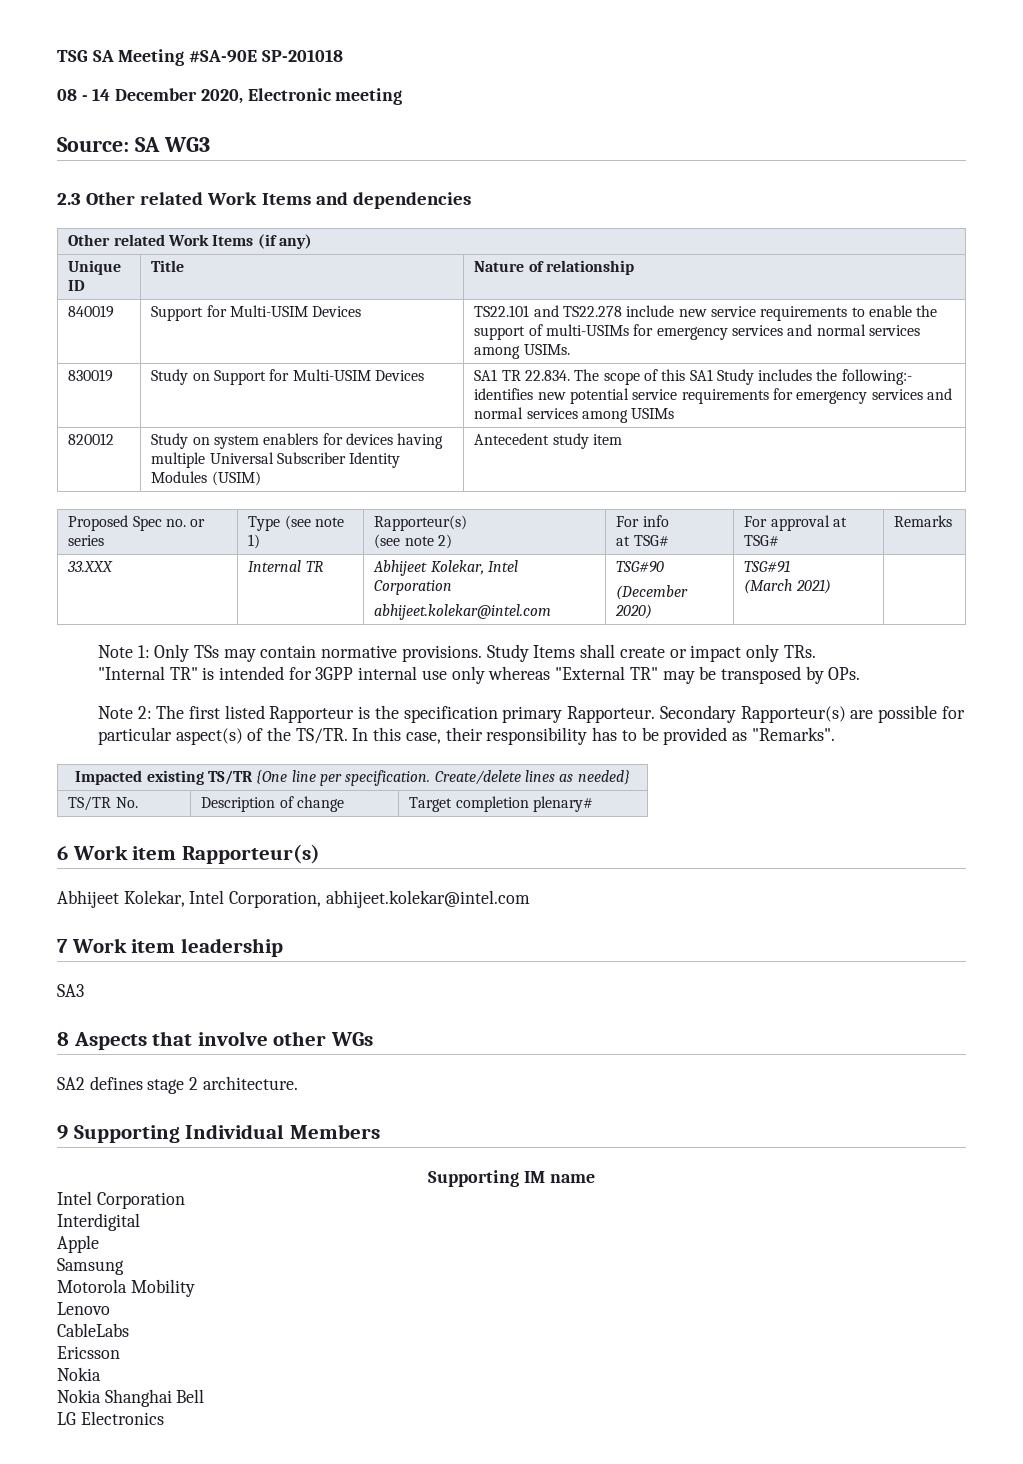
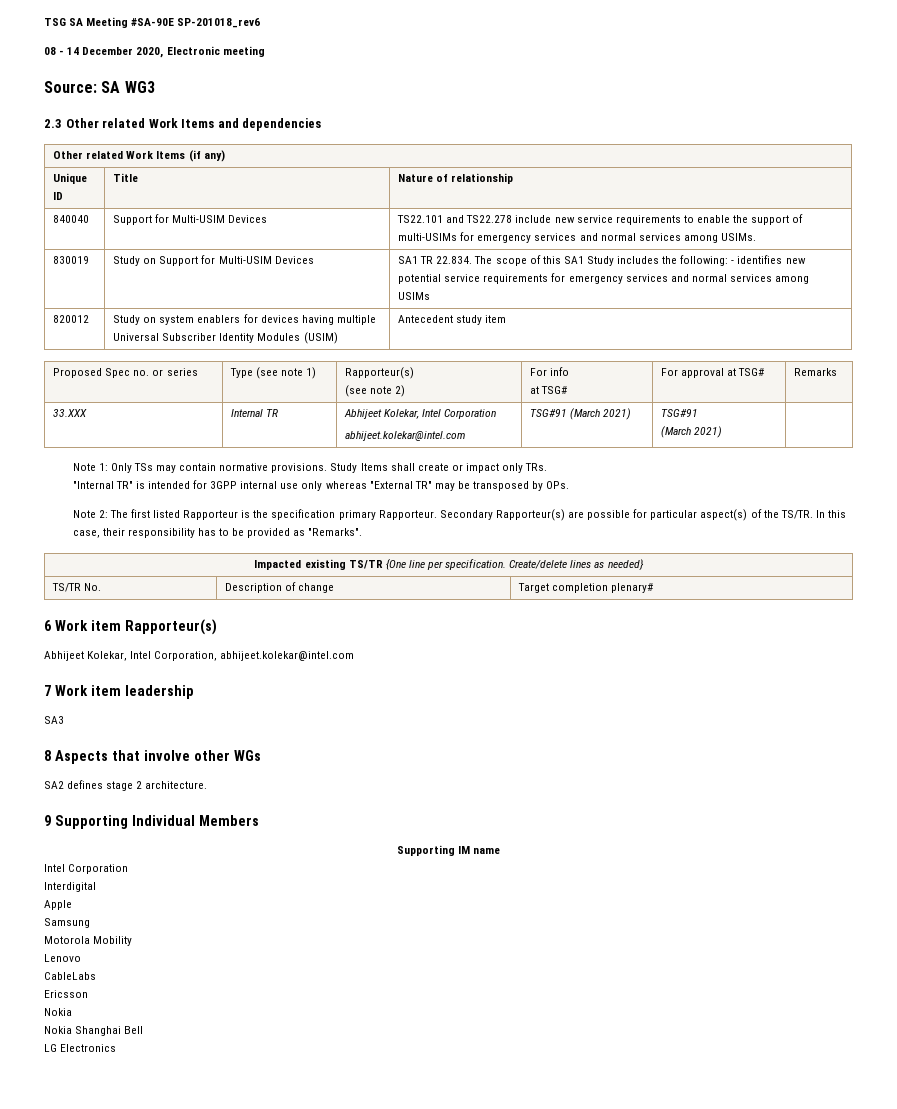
[261,49,343,62] SP-201018 -> [177,18,261,28] SP-201018_rev6
[68,305,115,318] 840019 -> [53,215,90,223] 840040
[841,369,912,385] following:- -> [680,255,735,266] following: -
[616,561,665,573] [616,585,689,600] [615,604,653,619] TSG#90 // (December 2020) -> [530,408,632,420] TSG#91 (March 2021)

